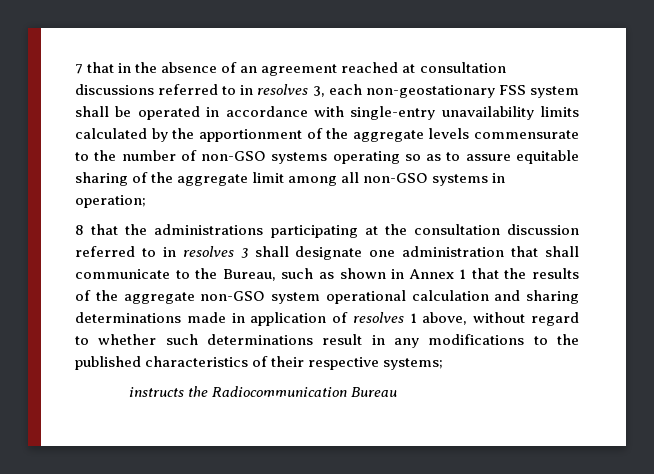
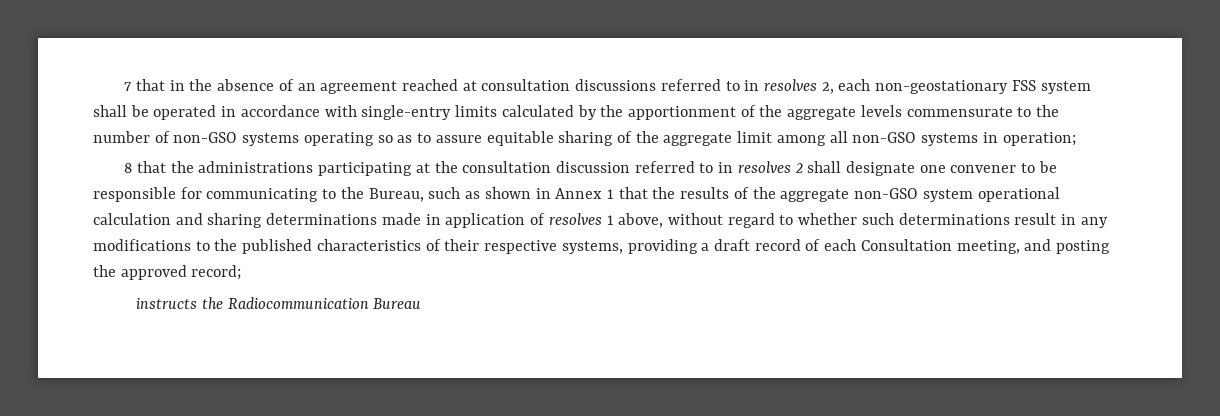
[312,86,325,97] 3, -> [821,82,834,94] 2,
[441,106,534,120] unavailability -> (452, 112) none
[240,248,248,258] 3 -> [794,163,803,174] 2
[402,246,579,257] [75,269,170,279] administration that shall communicate -> [950,161,1057,173] [93,187,319,202] convener to be responsible for communicating
[383,358,444,370] systems; -> [561,239,1111,254] [93,265,242,280] systems, providing a draft record of each Consultation meeting, and posting the approved record;

